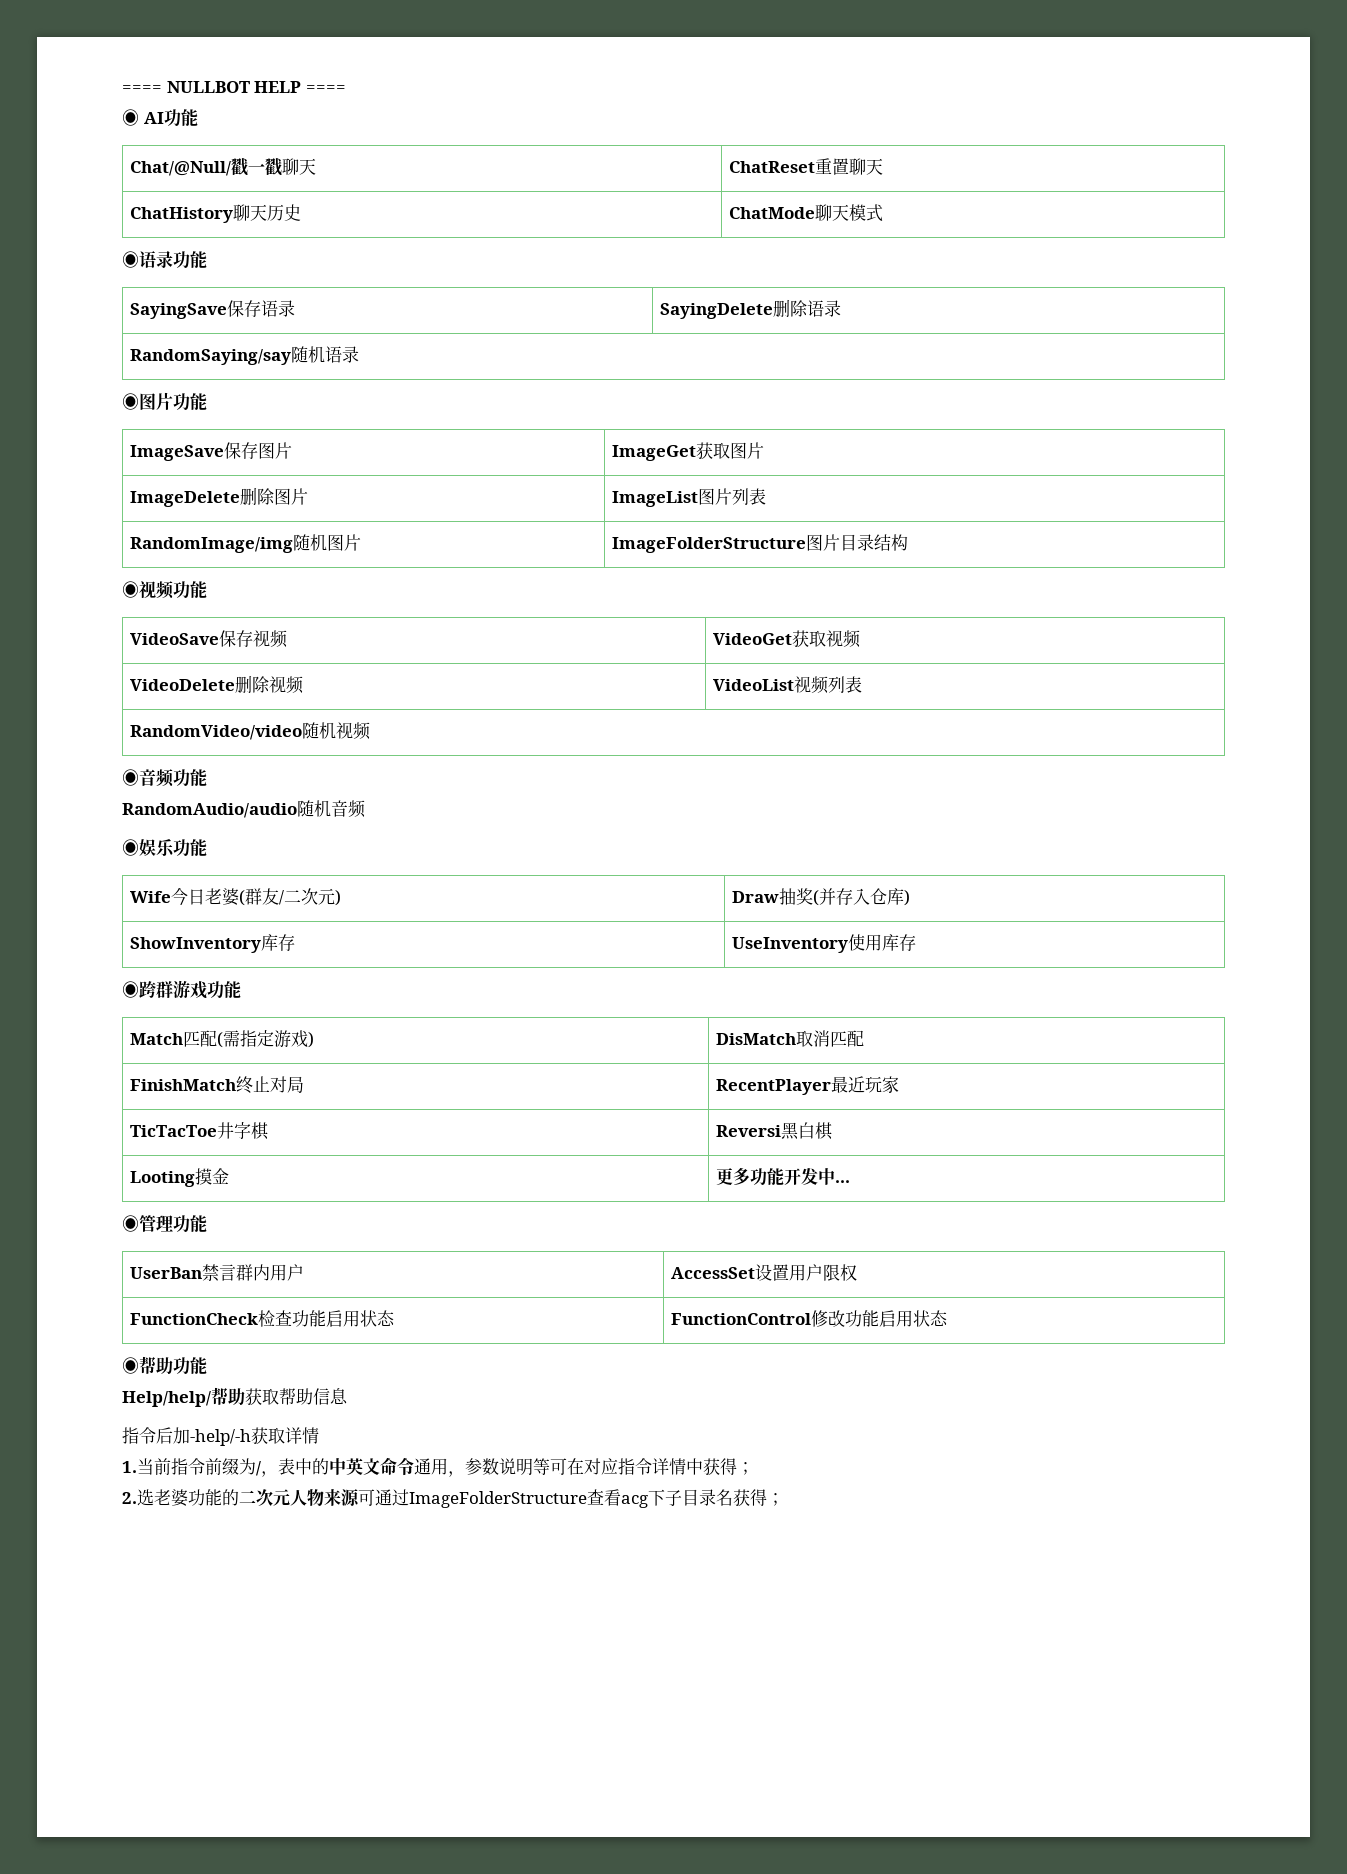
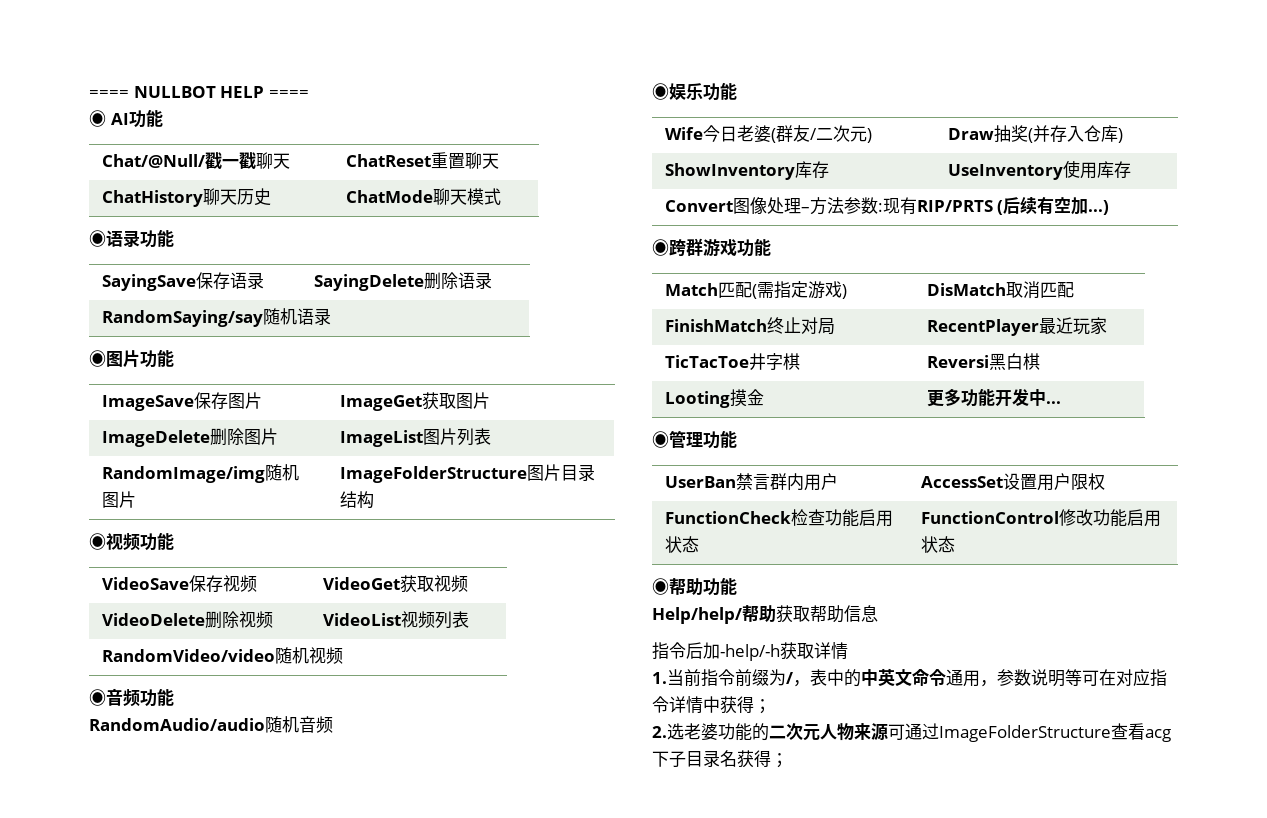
(916, 942) none -> [664,197,1110,215] // Convert图像处理–方法参数:现有RIP/PRTS (后续有空加...)

